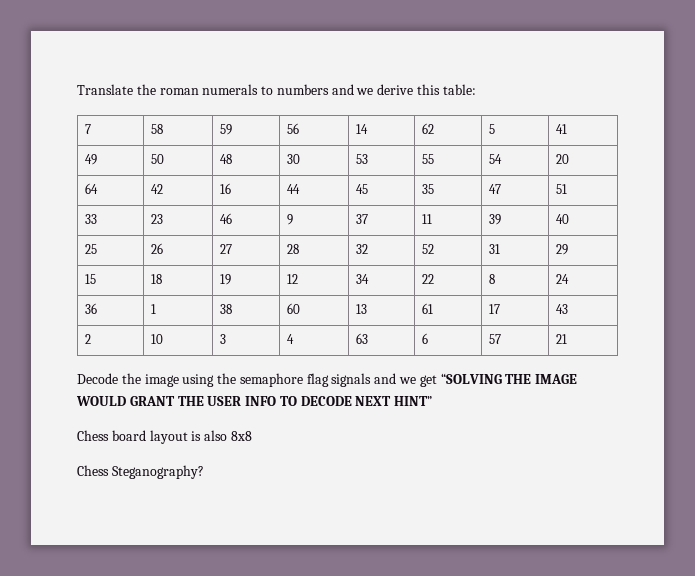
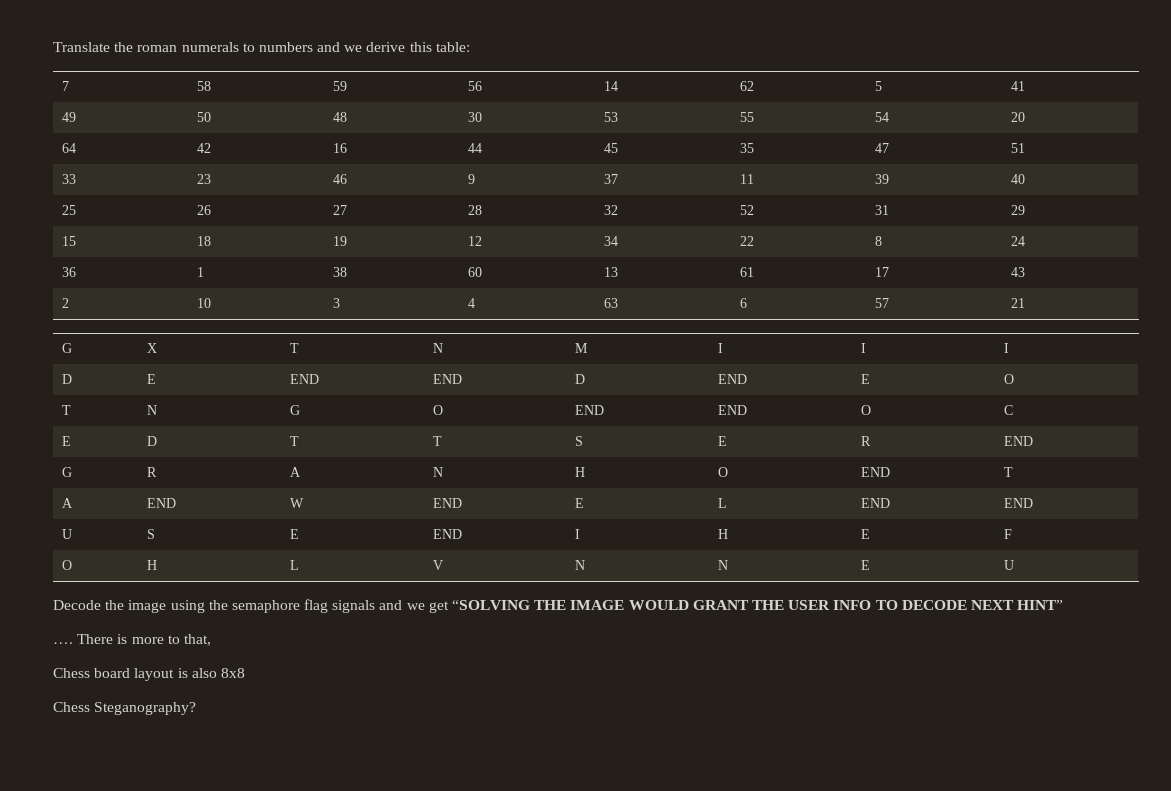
(568, 339) none -> [61,343,72,353] [146,343,157,353] [289,343,299,353] [432,343,443,353] [574,343,588,353] [717,343,723,353] [860,343,866,353] [1003,343,1009,353] [61,374,72,384] [146,374,156,384] [289,374,319,384] [432,374,462,384] [574,374,585,384] [717,374,747,384] [860,374,870,384] [1003,374,1014,384] [61,405,71,415] [146,405,157,415] [289,405,300,415] [432,405,443,415] [574,405,604,415] [717,405,747,415] [860,405,871,415] [1003,405,1013,415] [61,436,71,446] [146,436,157,446] [289,436,299,446] [432,436,442,446] [574,436,583,446] [717,436,727,446] [860,436,871,446] [1003,436,1033,446] [61,467,72,477] [146,467,157,477] [289,467,301,477] [432,467,443,477] [574,467,585,477] [717,467,728,477] [860,467,890,477] [1003,467,1013,477] [61,498,73,508] [146,498,176,508] [289,498,304,508] [432,498,462,508] [574,498,584,508] [717,498,727,508] [860,498,890,508] [1003,498,1033,508] [61,529,72,539] [146,529,155,539] [289,529,299,539] [432,529,462,539] [574,529,580,539] [717,529,728,539] [860,529,870,539] [1003,529,1012,539] [61,560,72,570] [146,560,157,570] [289,560,299,570] [432,560,443,570] [574,560,585,570] [717,560,728,570] [860,560,870,570] [1003,560,1014,570] // G | X | T | N | M | I | I | I // D | E | END | END | D | END | E | O // T | N | G | O | END | END | O | C // E | D | T | T | S | E | R | END // G | R | A | N | H | O | END | T // A | END | W | END | E | L | END | END // U | S | E | END | I | H | E | F // O | H | L | V | N | N | E | U
(433, 401) none -> [53,634,211,646] // …. There is more to that,

